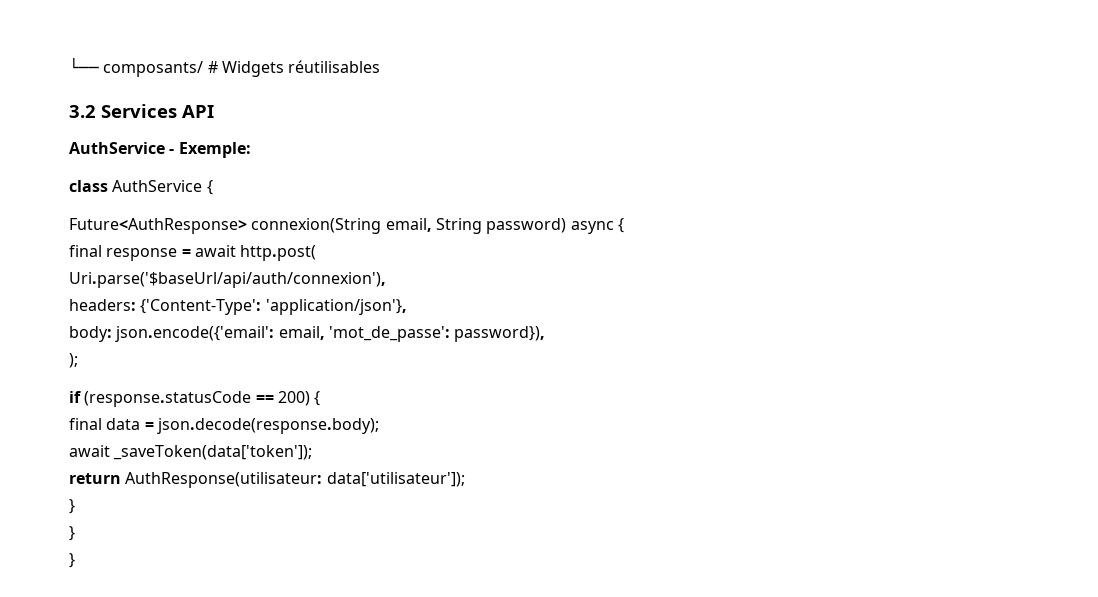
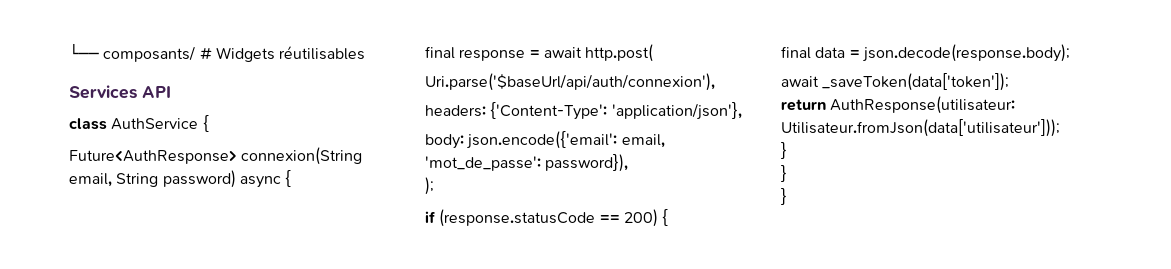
[69,105,96,118] 3.2 -> (366, 53) none
[69,142,251,158] // AuthService - Exemple: -> (171, 92) none
[326,472,465,487] data['utilisateur']); -> [781,119,1060,137] Utilisateur.fromJson(data['utilisateur']));

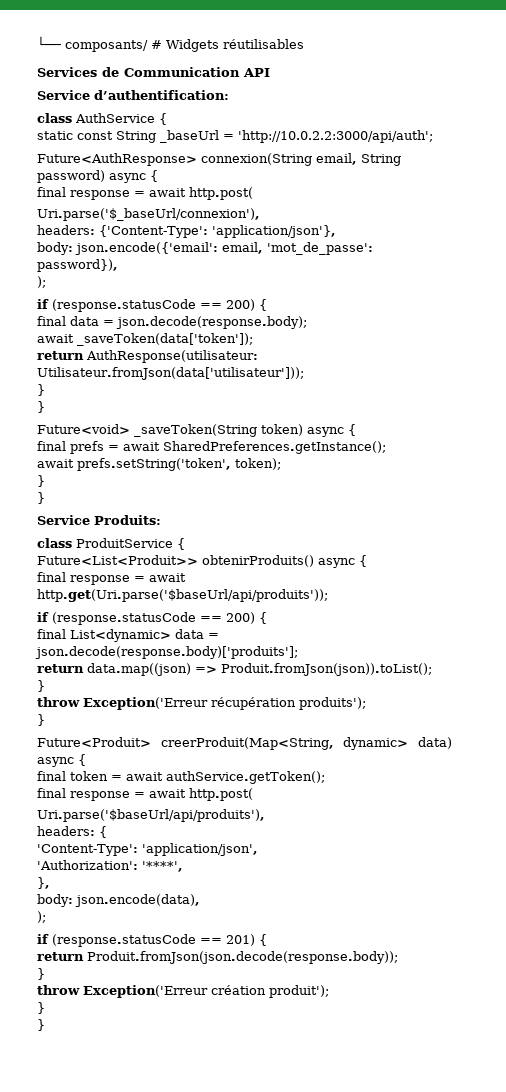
(137, 92) none -> [102,67,240,77] de Communication
(171, 92) none -> [37,90,229,100] // Service d’authentification:
(209, 123) none -> [37,130,433,143] // static const String _baseUrl = 'http://10.0.2.2:3000/api/auth';
[425,73,715,91] Uri.parse('$baseUrl/api/auth/connexion'), -> [37,208,260,221] Uri.parse('$_baseUrl/connexion'),
(787, 173) none -> [37,424,356,437] [37,441,386,454] [37,458,281,471] [37,475,45,487] [37,492,45,504] [37,515,161,525] [37,538,185,550] [37,555,367,568] [37,572,186,585] [37,589,328,602] [37,612,267,625] [37,629,219,642] [35,646,298,659] [37,663,432,676] [37,680,45,692] [37,697,366,710] [37,714,45,726] [37,737,453,750] [37,754,86,767] [37,771,325,784] [37,788,253,801] [37,809,265,822] [37,826,107,838] [37,843,258,856] [37,860,183,872] [37,877,50,889] [37,894,200,907] [37,911,46,923] [37,934,267,947] [37,951,398,964] [37,968,45,980] [37,985,329,998] [37,1002,45,1014] // Future<void> _saveToken(String token) async { // final prefs = await SharedPreferences.getInstance(); // await prefs.setString('token', token); // } // } // Service Produits: // class ProduitService { // Future<List<Produit>> obtenirProduits() async { // final response = await http.get(Uri.parse('$baseUrl/api/produits')); // if (response.statusCode == 200) { // final List<dynamic> data = json.decode(response.body)['produits']; // return data.map((json) => Produit.fromJson(json)).toList(); // } // throw Exception('Erreur récupération produits'); // } // Future<Produit> creerProduit(Map<String, dynamic> data) async { // final token = await authService.getToken(); // final response = await http.post( // Uri.parse('$baseUrl/api/produits'), // headers: { // 'Content-Type': 'application/json', // 'Authorization': '****', // }, // body: json.encode(data), // ); // if (response.statusCode == 201) { // return Produit.fromJson(json.decode(response.body)); // } // throw Exception('Erreur création produit'); // }

